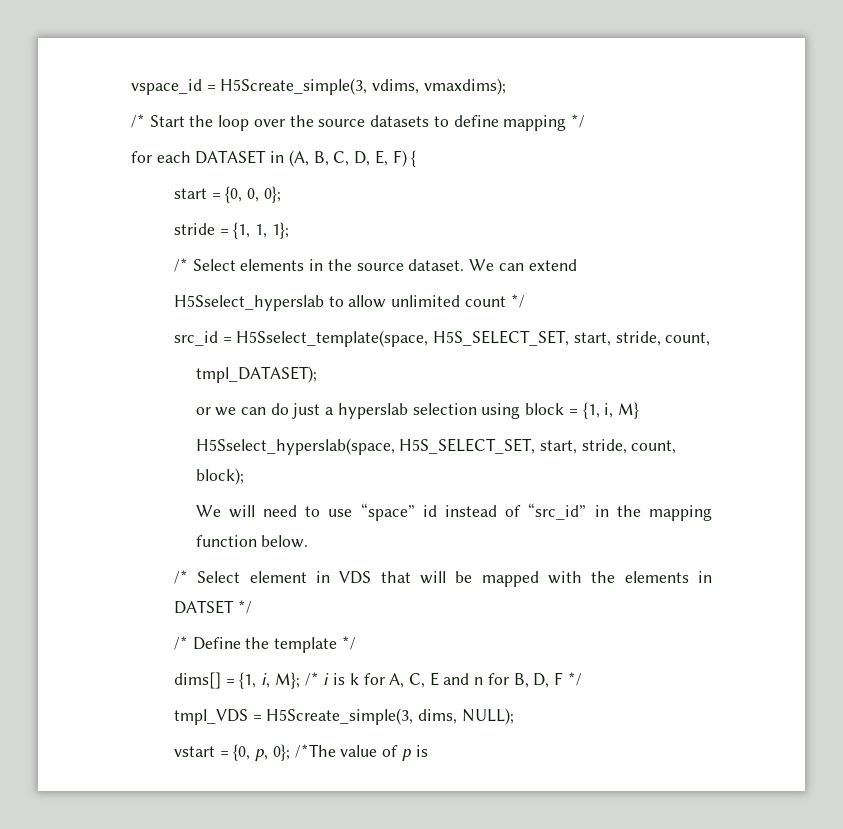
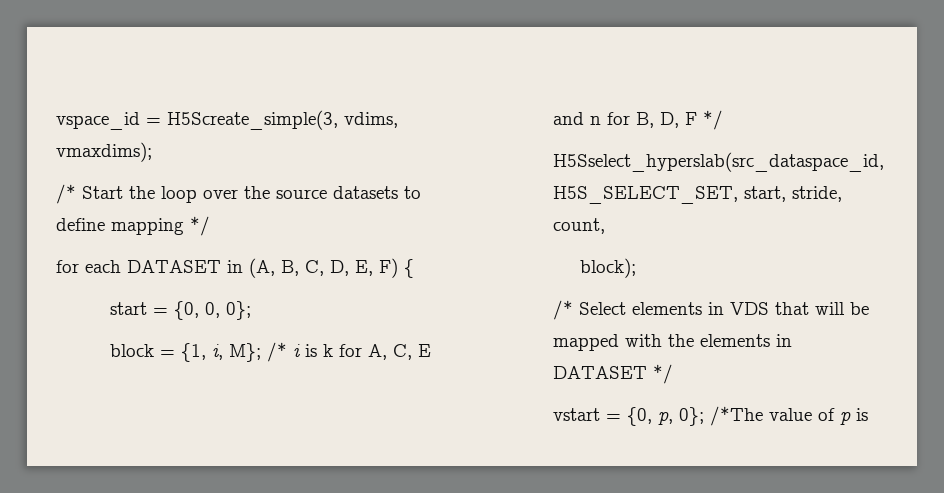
[174,222,289,239] [174,258,577,272] [174,294,525,311] [174,330,711,347] [195,366,317,383] [195,402,639,419] [195,438,677,455] [195,468,244,485] [195,503,713,521] [195,535,309,548] [174,570,712,587] [174,600,252,614] [174,636,356,653] [174,672,222,689] stride = {1, 1, 1}; // /* Select elements in the source dataset. We can extend // H5Sselect_hyperslab to allow unlimited count */ // src_id = H5Sselect_template(space, H5S_SELECT_SET, start, stride, count, // tmpl_DATASET); // or we can do just a hyperslab selection using block = {1, i, M} // H5Sselect_hyperslab(space, H5S_SELECT_SET, start, stride, count, block); // We will need to use “space” id instead of “src_id” in the mapping function below. // /* Select element in VDS that will be mapped with the elements in DATSET */ // /* Define the template */ // dims[] -> [110,344,155,357] block
[174,708,514,725] tmpl_VDS = H5Screate_simple(3, dims, NULL); -> [553,152,885,172] [553,186,843,204] [553,218,606,234] [580,258,637,278] [553,300,870,320] [553,334,793,351] [553,364,674,384] H5Sselect_hyperslab(src_dataspace_id, H5S_SELECT_SET, start, stride, count, // block); // /* Select elements in VDS that will be mapped with the elements in DATASET */

